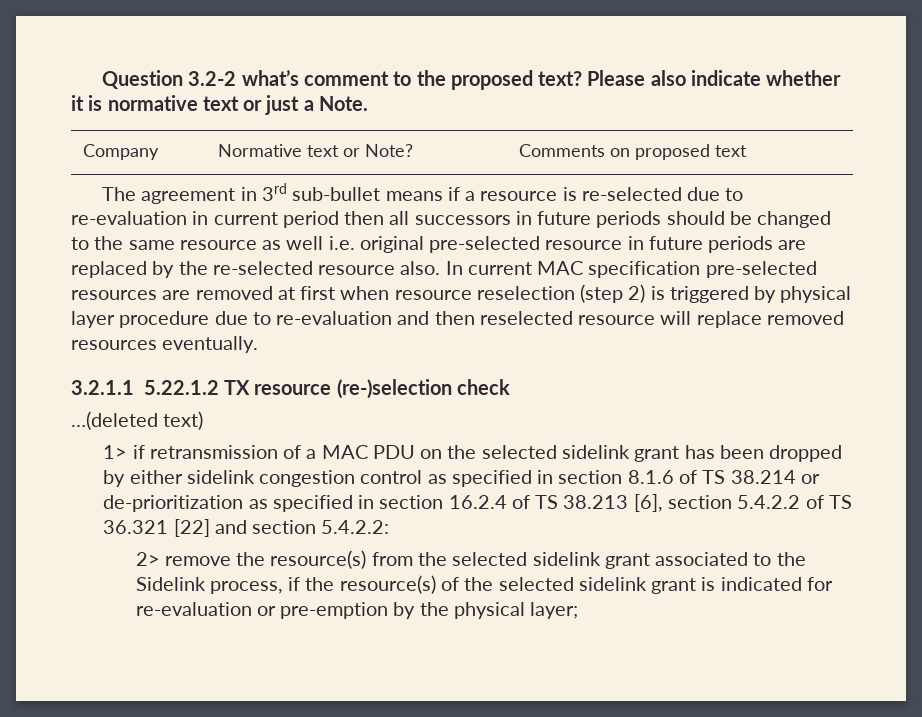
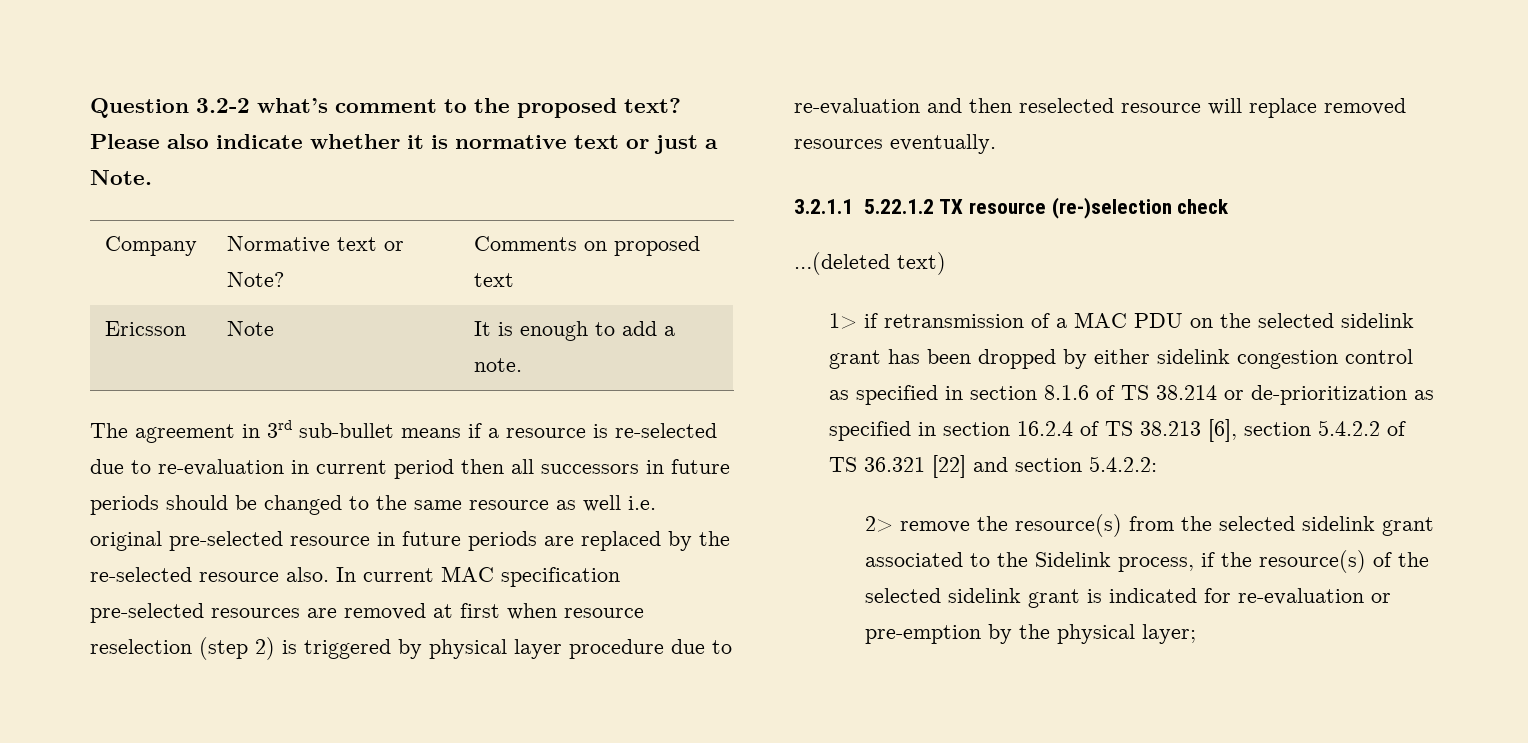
(748, 151) none -> [104,321,186,336] [226,321,274,336] [473,321,675,341] [473,358,522,372] // Ericsson | Note | It is enough to add a note.

